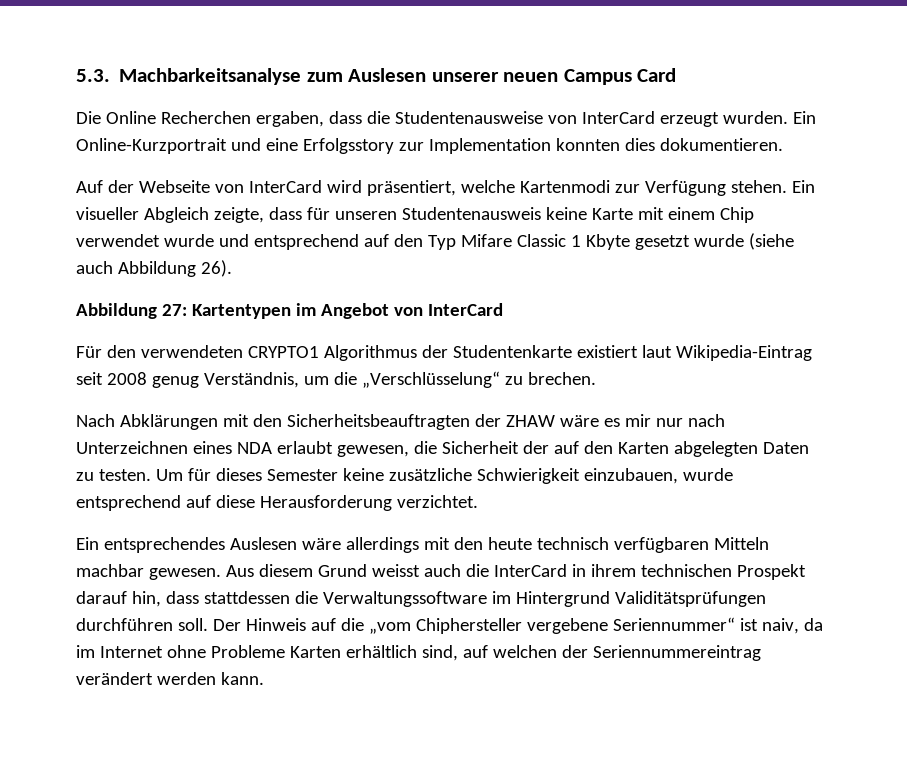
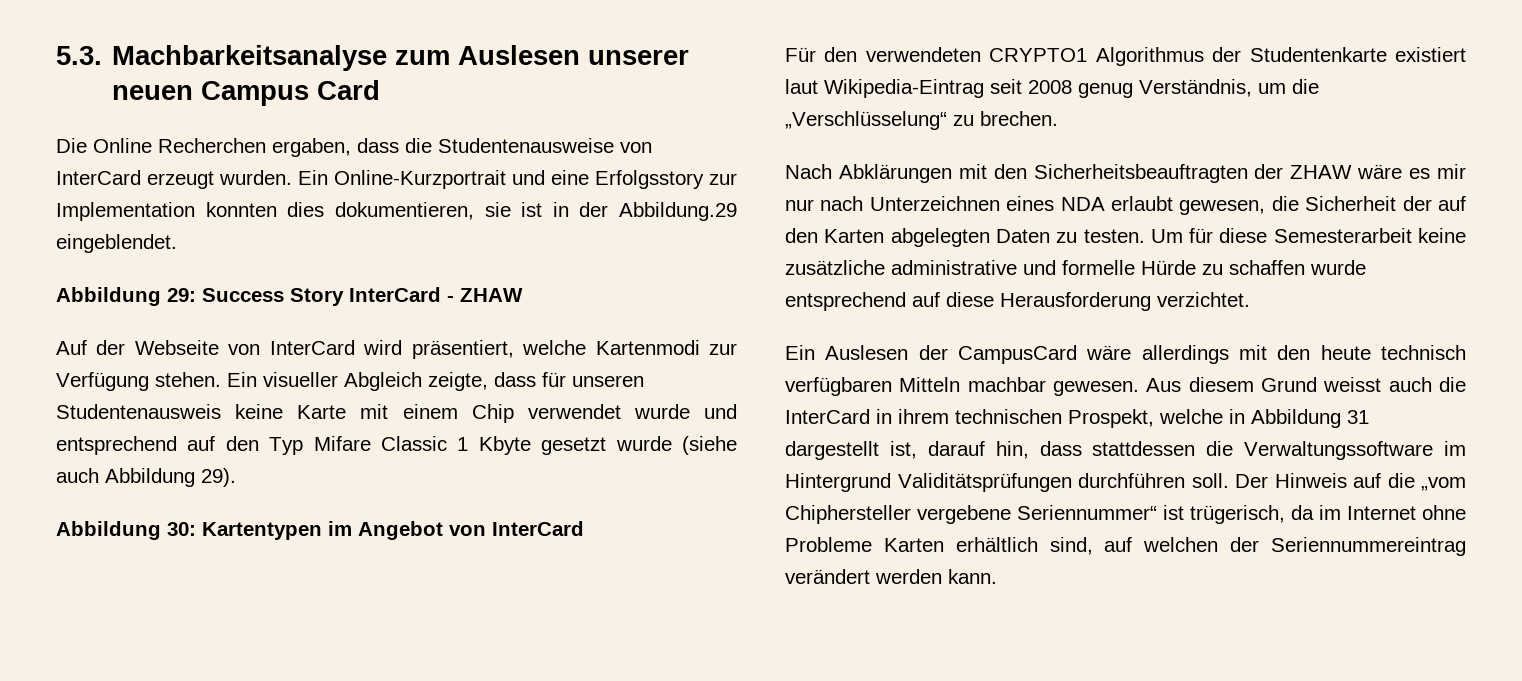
[659,138,783,151] dokumentieren. -> [334,202,737,221] [56,234,177,253] [56,287,523,306] dokumentieren, sie ist in der Abbildung.29 eingeblendet. // Abbildung 29: Success Story InterCard - ZHAW
[200,260,232,277] [76,303,187,319] 26). // Abbildung 27: -> [201,468,236,487] [56,521,196,540] 29). // Abbildung 30:
[215,468,678,484] dieses Semester keine zusätzliche Schwierigkeit einzubauen, -> [1219,228,1466,243] [785,260,1305,275] diese Semesterarbeit keine zusätzliche administrative und formelle Hürde zu schaffen
[103,537,297,553] entsprechendes Auslesen -> [825,345,1077,364] Auslesen der CampusCard
[736,564,806,580] Prospekt -> [1068,409,1369,428] [785,441,917,460] Prospekt, welche in Abbildung 31 dargestellt ist,
[761,618,799,634] naiv, -> [1190,505,1285,524] trügerisch,

